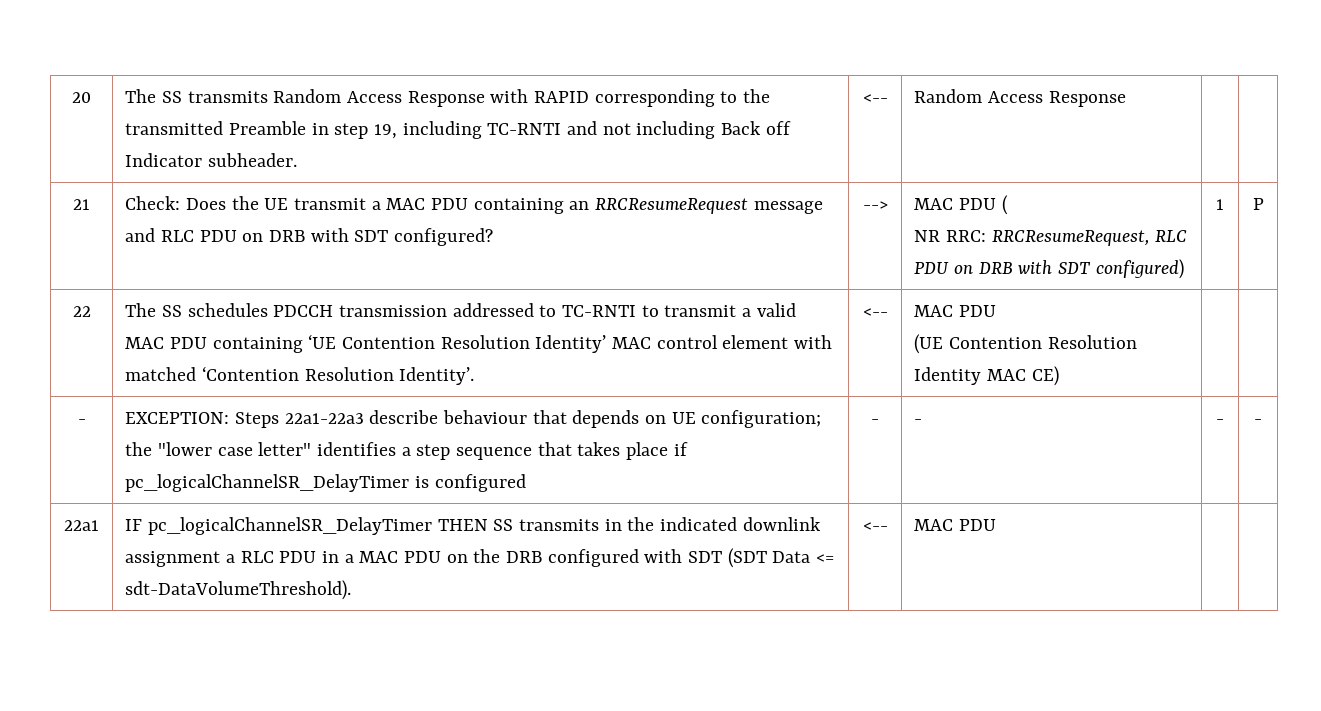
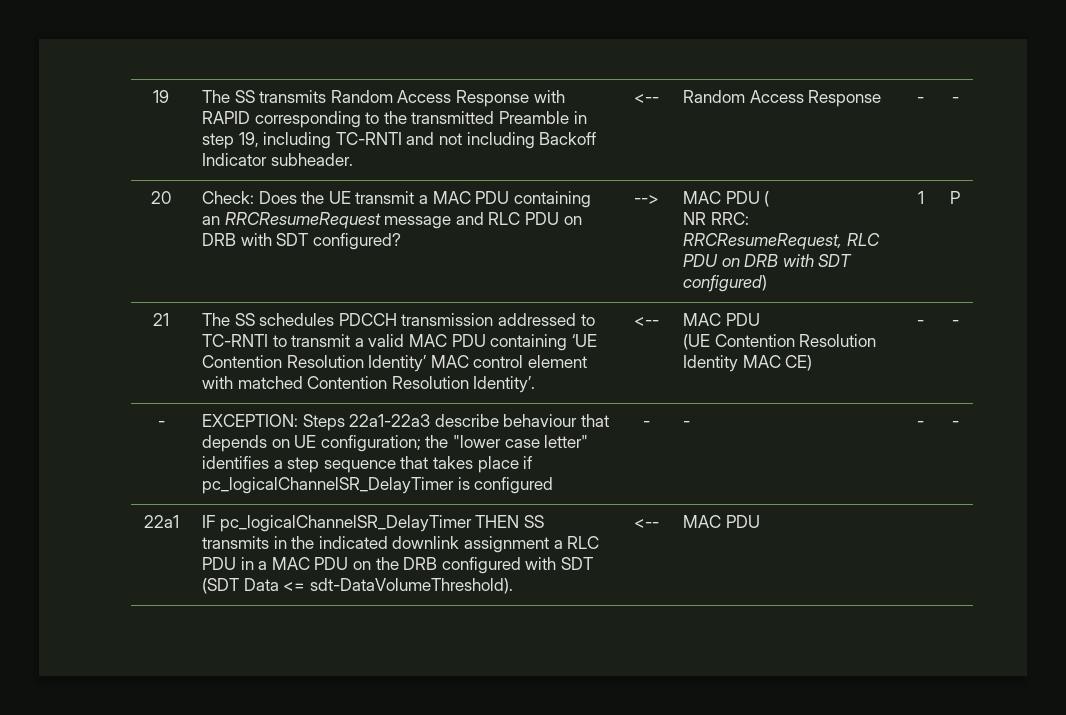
[72,92,91,103] 20 -> [153,90,169,103] 19
[720,121,791,135] Back off -> [539,132,597,145] Backoff
[73,199,90,210] | // 21 -> [917,97,924,103] [951,97,959,103] [151,191,171,204] - | - // 20
[72,306,91,317] 22 -> [153,313,169,326] 21
[201,366,299,381] ‘Contention -> [307,376,388,389] Contention
(1059, 376) | -> [917,320,924,326] [951,320,959,326] - | -

